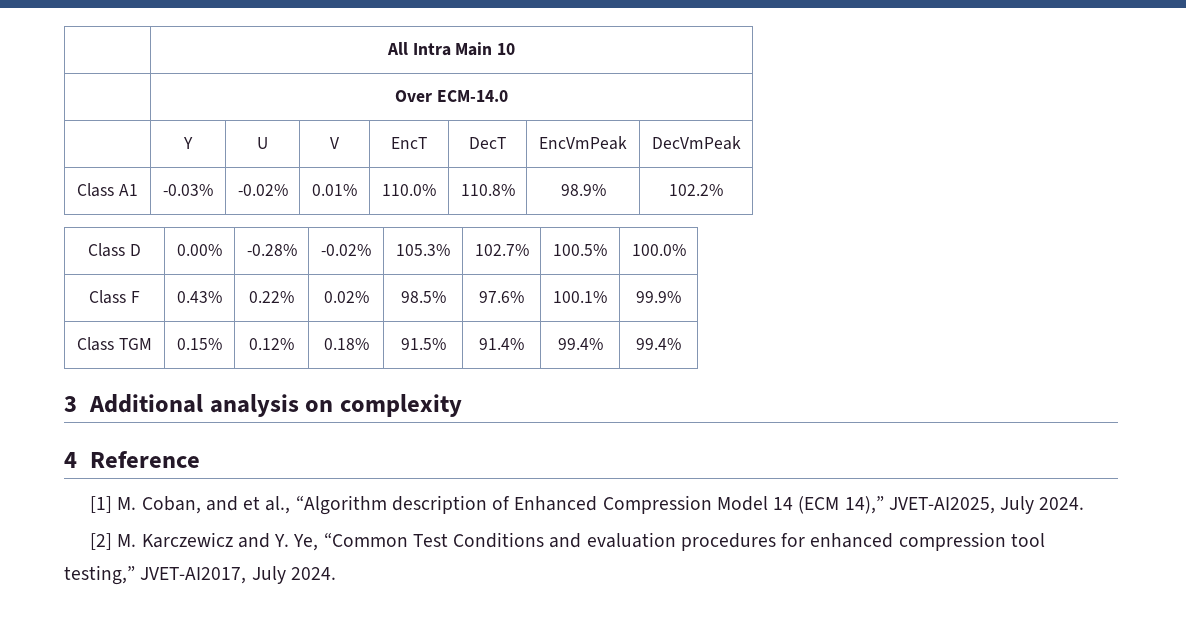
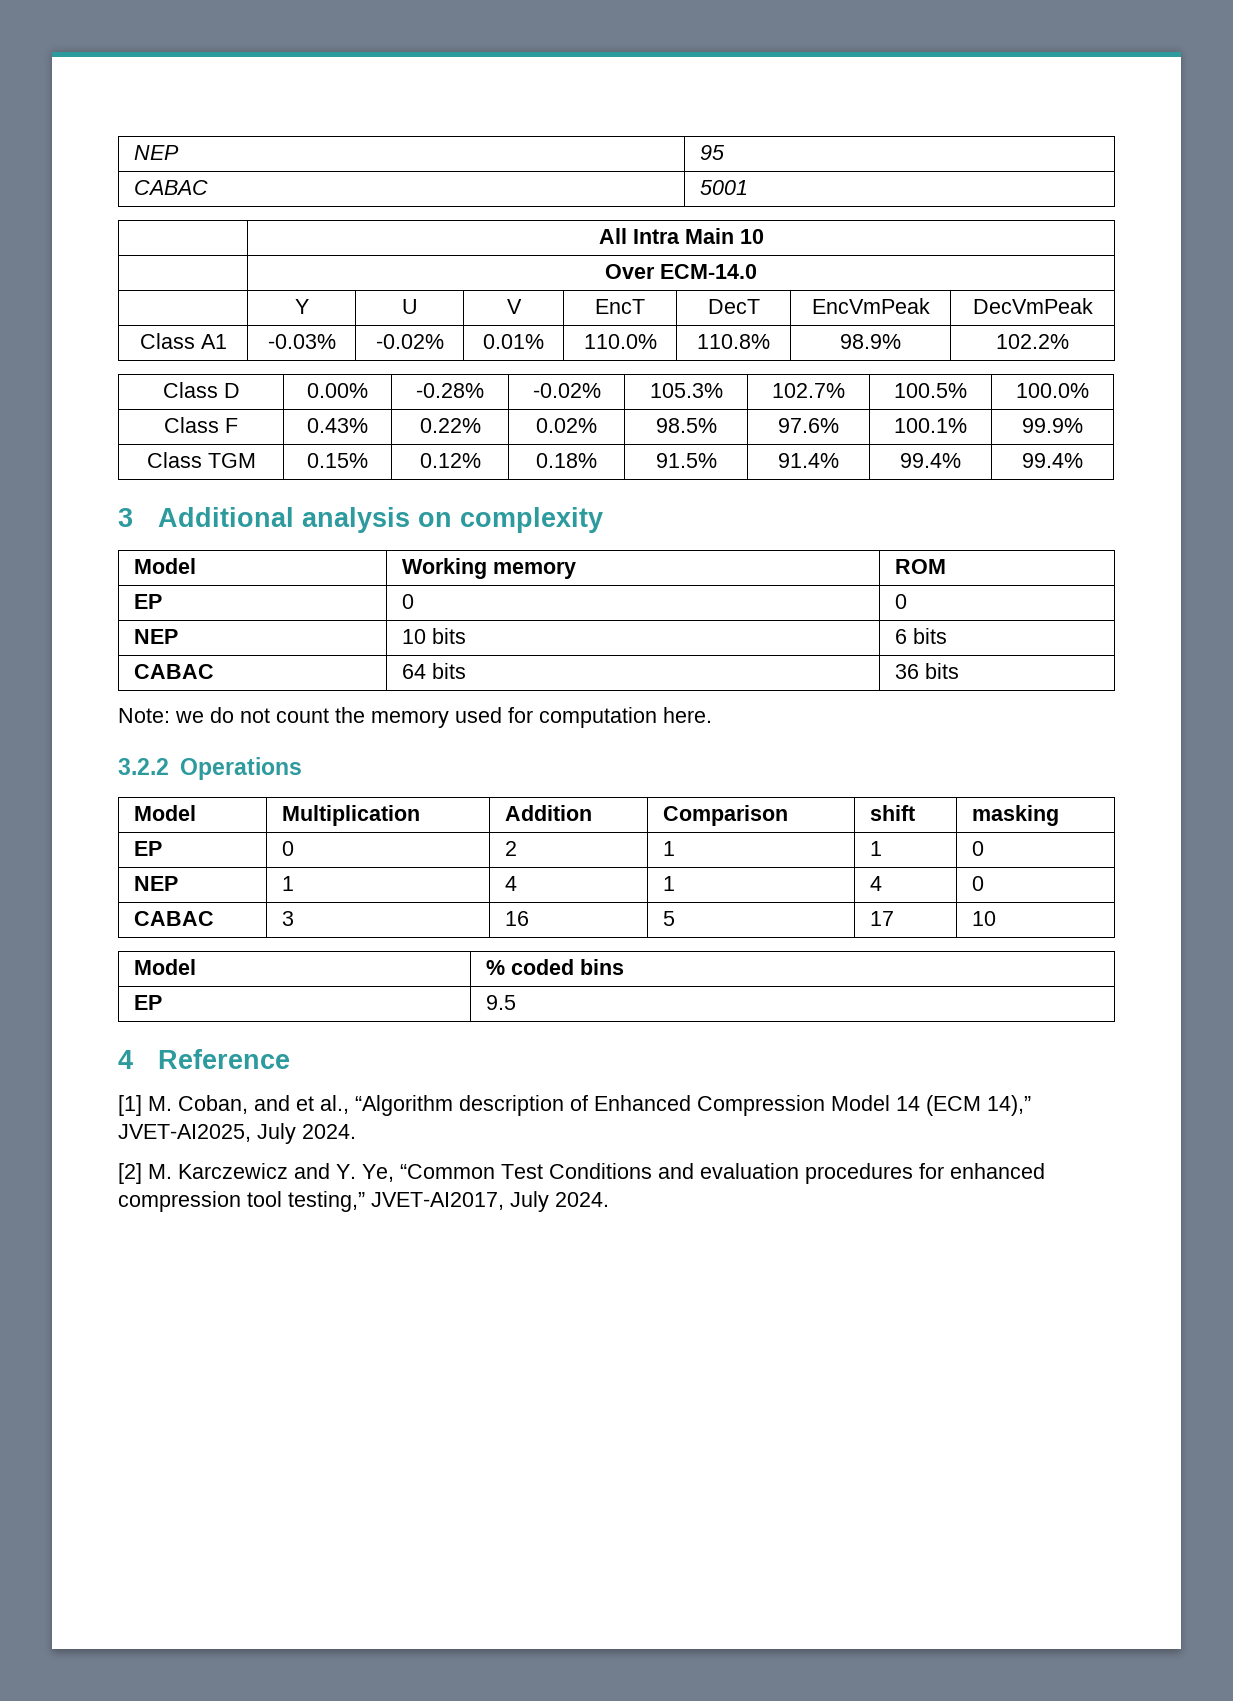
(386, 48) none -> [134,145,180,160] [700,145,726,160] [134,180,209,195] [700,180,749,195] NEP | 95 // CABAC | 5001 //
(462, 405) none -> [134,558,197,574] [402,558,577,579] [895,559,947,574] [134,594,163,609] [402,594,415,609] [895,594,908,609] [134,629,179,644] [402,628,467,644] [895,628,948,644] [134,664,215,679] [402,663,467,679] [895,663,960,679] [118,707,712,728] [118,757,302,780] [134,805,197,821] [282,805,421,826] [505,805,593,821] [663,805,789,826] [870,805,916,821] [972,805,1060,826] [134,841,163,856] [282,841,295,856] [505,841,518,856] [663,841,676,856] [870,841,883,856] [972,841,985,856] [134,876,179,891] [282,876,295,891] [505,876,518,891] [663,876,676,891] [870,876,883,891] [972,876,985,891] [134,911,215,926] [282,911,295,926] [505,911,530,926] [663,911,676,926] [870,911,895,926] [972,911,997,926] [134,959,197,975] [486,959,625,975] [134,995,163,1010] [486,995,517,1010] // Model | Working memory | ROM // EP | 0 | 0 // NEP | 10 bits | 6 bits // CABAC | 64 bits | 36 bits // Note: we do not count the memory used for computation here. // 3.2.2 Operations // Model | Multiplication | Addition | Comparison | shift | masking // EP | 0 | 2 | 1 | 1 | 0 // NEP | 1 | 4 | 1 | 4 | 0 // CABAC | 3 | 16 | 5 | 17 | 10 // Model | % coded bins // EP | 9.5

